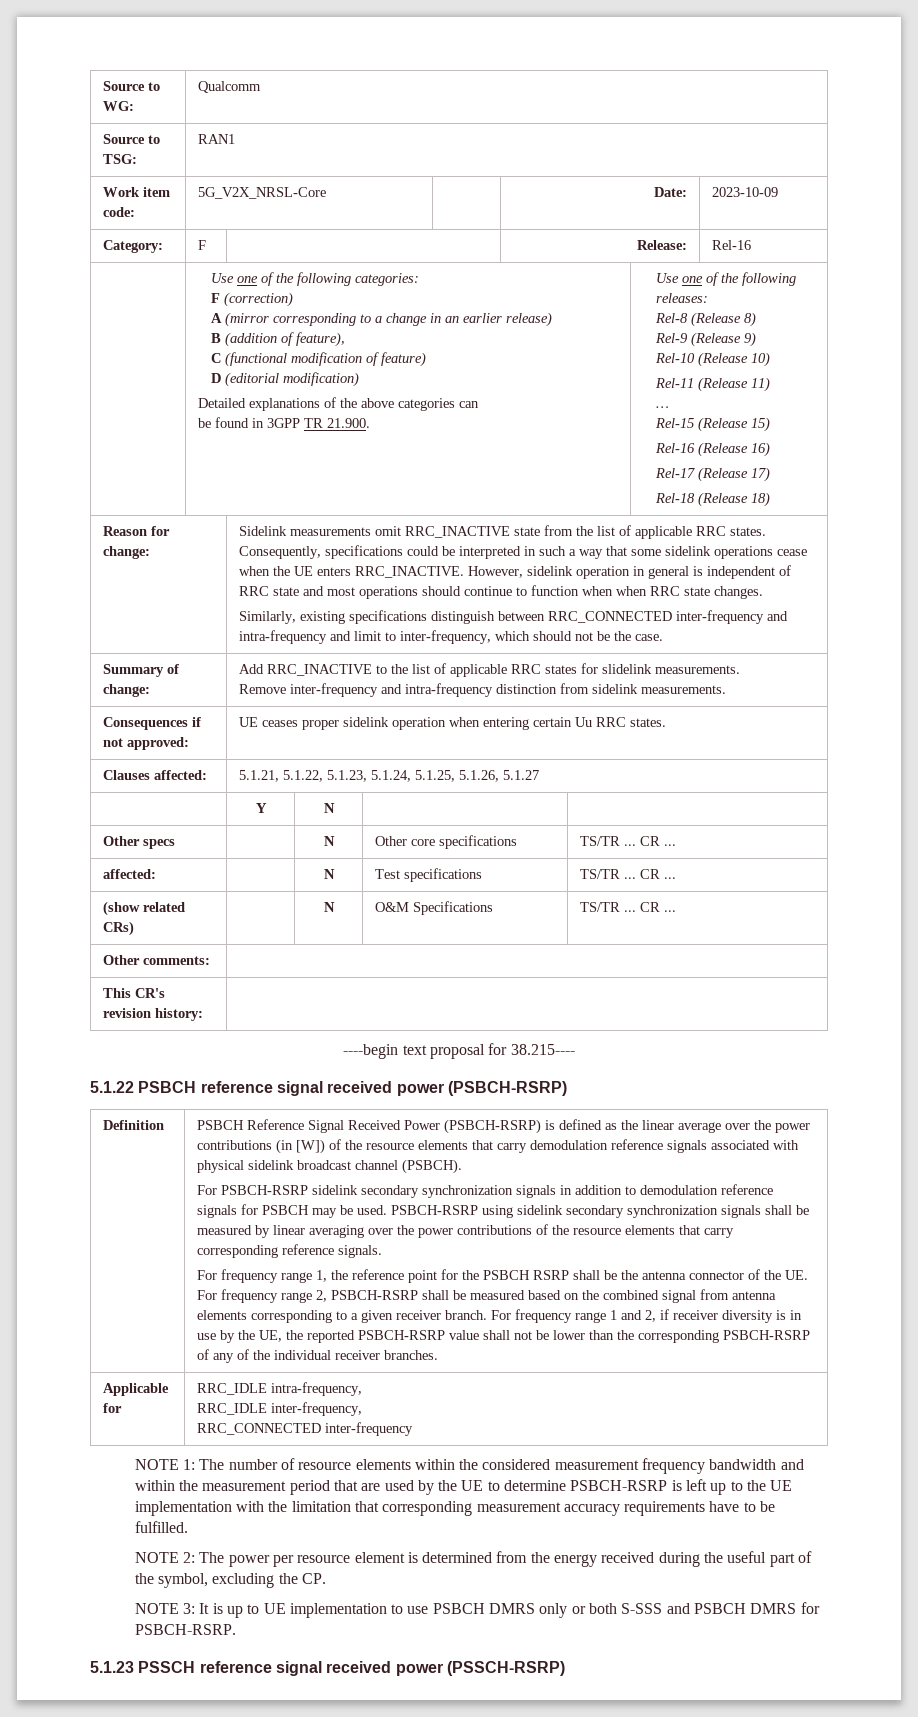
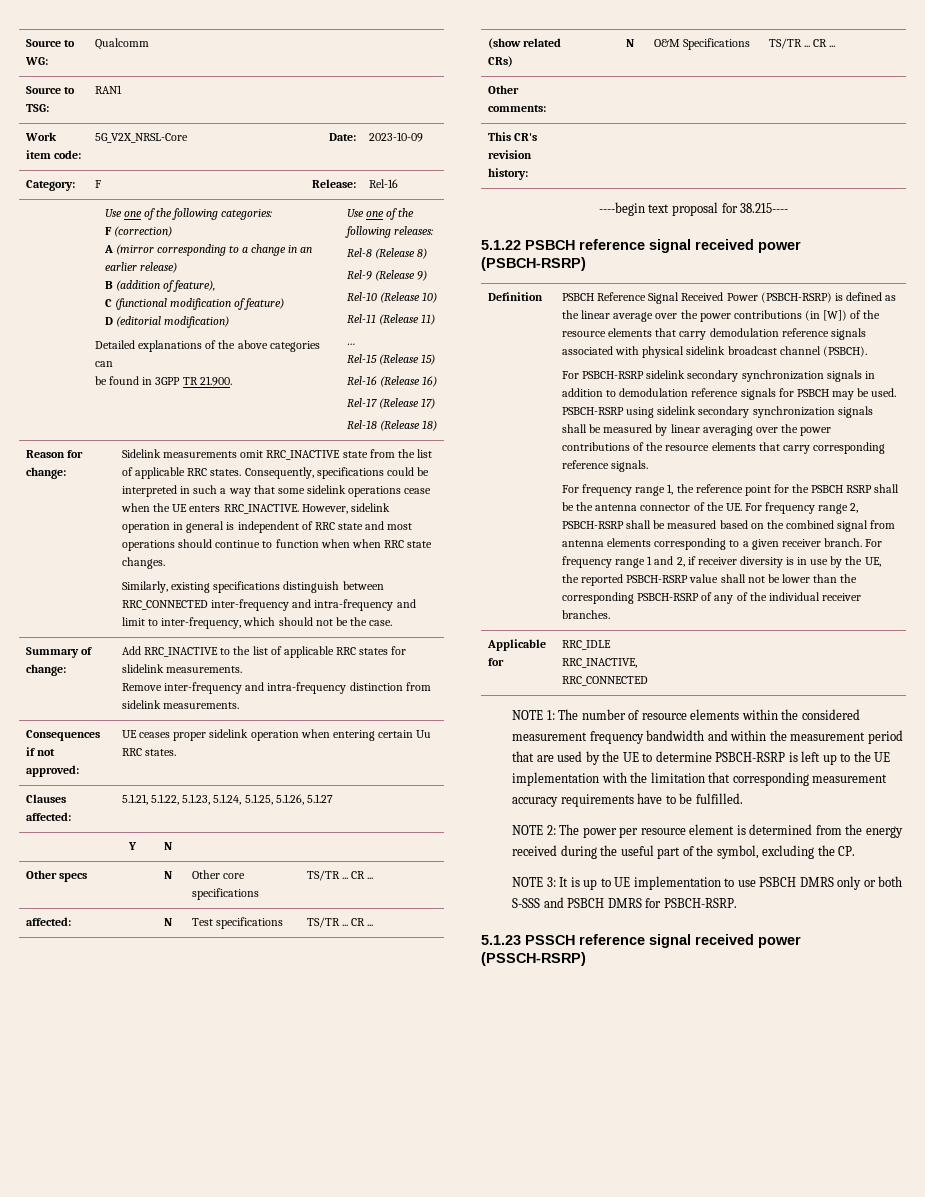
[270,1382,362,1396] [196,1402,362,1416] [196,1422,413,1436] intra-frequency, // RRC_IDLE inter-frequency, // RRC_CONNECTED inter-frequency -> [562,658,638,668] [562,676,649,686] // RRC_INACTIVE, // RRC_CONNECTED

